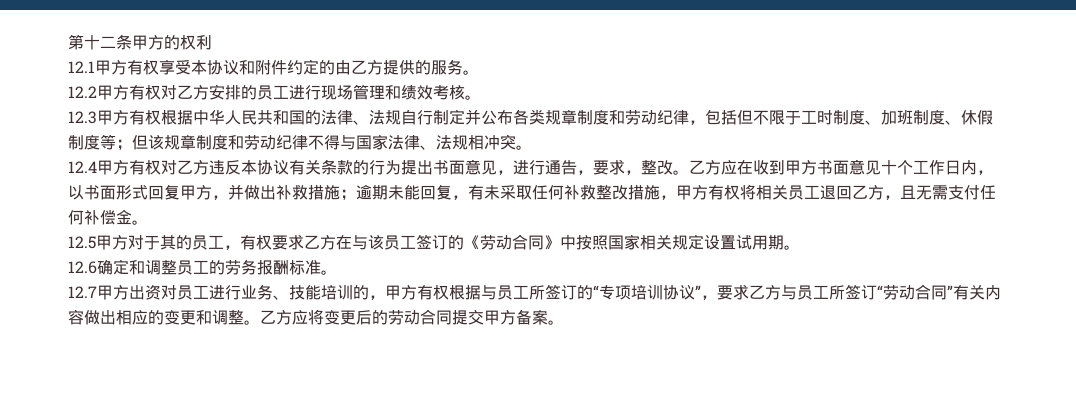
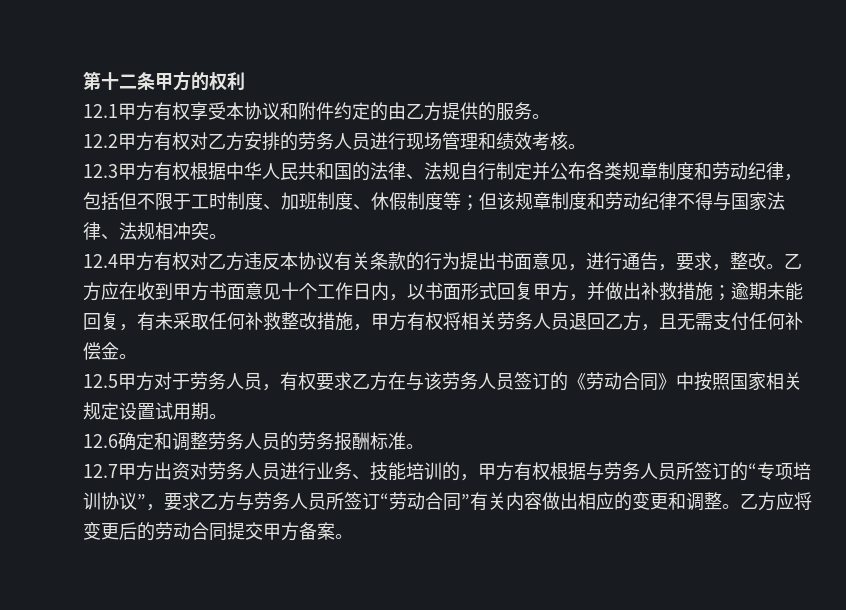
[257,85,289,100] 员工 -> [298,132,370,150] 劳务人员
[788,185,820,200] 员工 -> [497,312,569,330] 劳务人员
[160,235,224,250] 其的员工 -> [190,372,262,390] 劳务人员
[384,235,416,250] 员工 -> [442,372,514,390] 劳务人员
[177,260,209,275] 员工 -> [208,432,280,450] 劳务人员
[177,285,209,300] 员工 -> [208,462,280,480] 劳务人员
[497,285,529,300] 员工 -> [604,462,676,480] 劳务人员
[797,285,829,300] 员工 -> [254,492,326,510] 劳务人员

